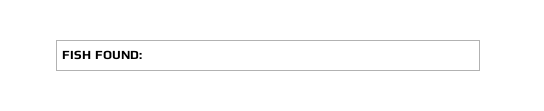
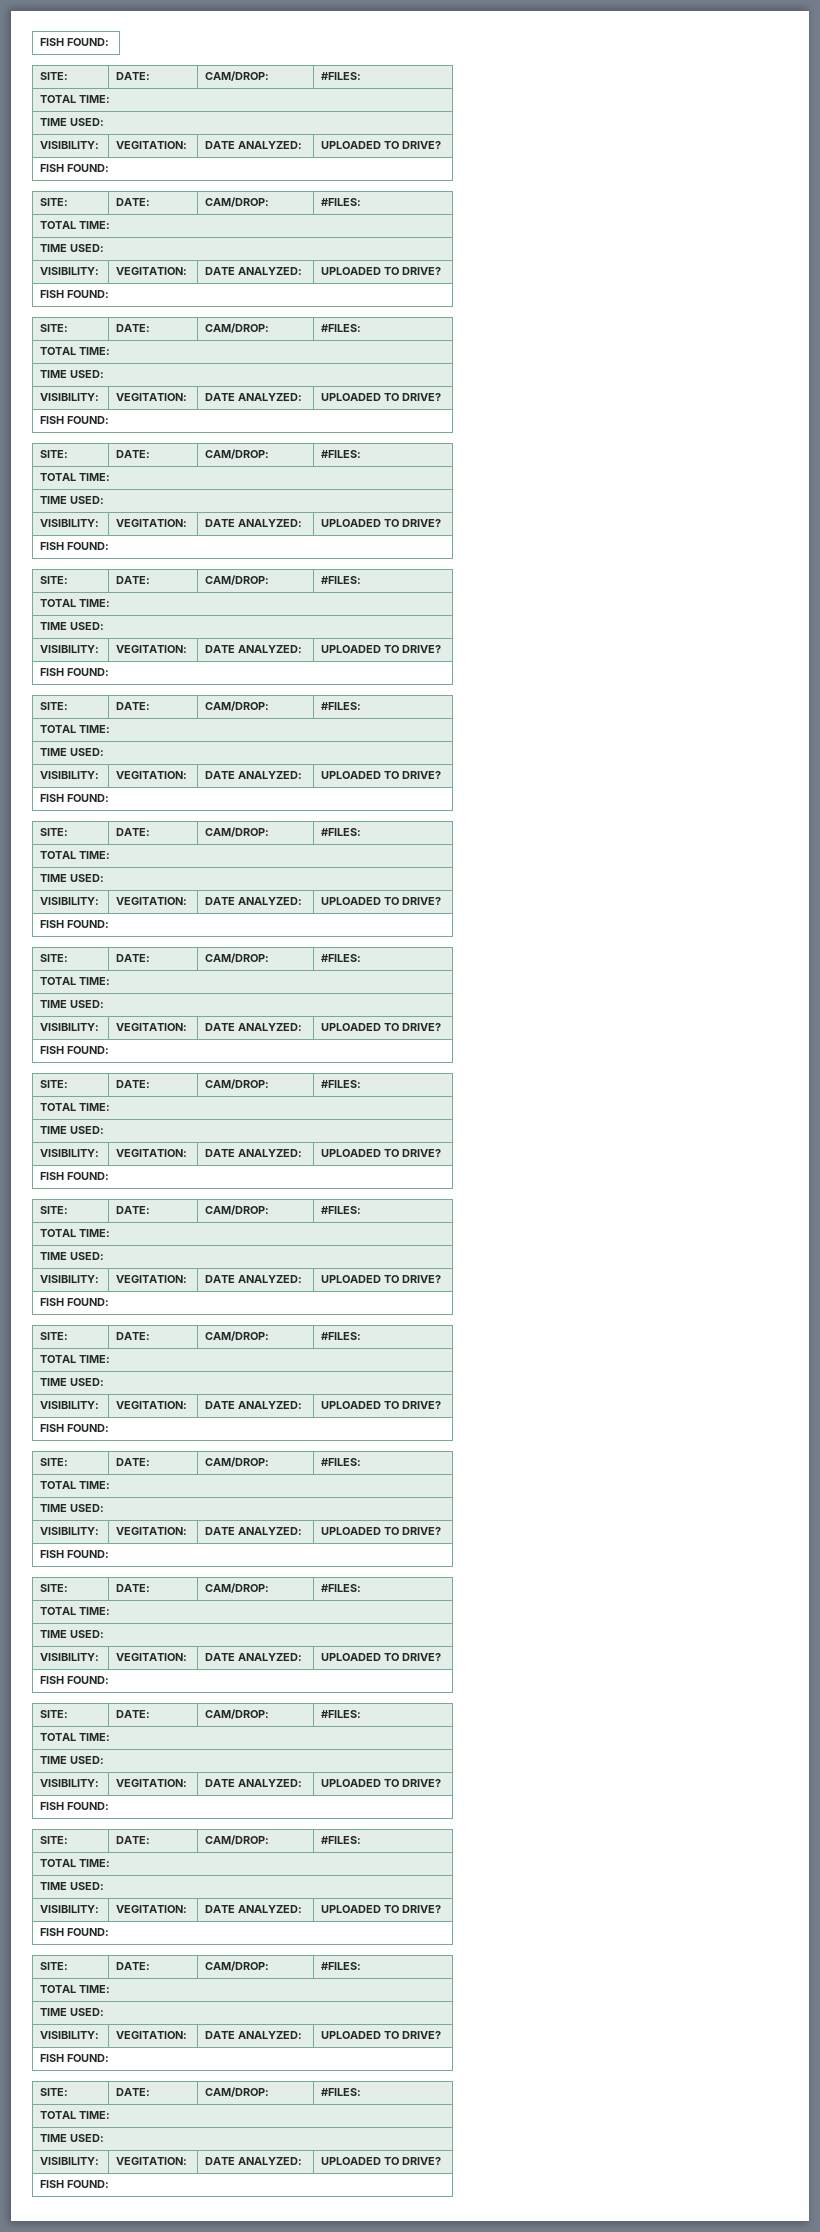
[62,50,142,60] FISH FOUND: -> [40,38,110,46] [40,72,69,80] [116,72,151,80] [205,71,270,81] [321,72,362,80] [40,95,111,103] [40,118,105,126] [40,141,100,149] [116,141,188,149] [205,141,303,149] [321,141,442,149] [40,164,110,172] [40,198,69,206] [116,198,151,206] [205,197,270,207] [321,198,362,206] [40,221,111,229] [40,244,105,252] [40,267,100,275] [116,267,188,275] [205,267,303,275] [321,267,442,275] [40,290,110,298] [40,324,69,332] [116,324,151,332] [205,323,270,333] [321,324,362,332] [40,347,111,355] [40,370,105,378] [40,393,100,401] [116,393,188,401] [205,393,303,401] [321,393,442,401] [40,416,110,424] [40,450,69,458] [116,450,151,458] [205,449,270,459] [321,450,362,458] [40,473,111,481] [40,496,105,504] [40,519,100,527] [116,519,188,527] [205,519,303,527] [321,519,442,527] [40,542,110,550] [40,576,69,584] [116,576,151,584] [205,575,270,585] [321,576,362,584] [40,599,111,607] [40,622,105,630] [40,645,100,653] [116,645,188,653] [205,645,303,653] [321,645,442,653] [40,668,110,676] [40,702,69,710] [116,702,151,710] [205,701,270,711] [321,702,362,710] [40,725,111,733] [40,748,105,756] [40,771,100,779] [116,771,188,779] [205,771,303,779] [321,771,442,779] [40,794,110,802] [40,828,69,836] [116,828,151,836] [205,827,270,837] [321,828,362,836] [40,851,111,859] [40,874,105,882] [40,897,100,905] [116,897,188,905] [205,897,303,905] [321,897,442,905] [40,920,110,928] [40,954,69,962] [116,954,151,962] [205,953,270,963] [321,954,362,962] [40,977,111,985] [40,1000,105,1008] [40,1023,100,1031] [116,1023,188,1031] [205,1023,303,1031] [321,1023,442,1031] [40,1046,110,1054] [40,1080,69,1088] [116,1080,151,1088] [205,1079,270,1089] [321,1080,362,1088] [40,1103,111,1111] [40,1126,105,1134] [40,1149,100,1157] [116,1149,188,1157] [205,1149,303,1157] [321,1149,442,1157] [40,1172,110,1180] [40,1206,69,1214] [116,1206,151,1214] [205,1205,270,1215] [321,1206,362,1214] [40,1229,111,1237] [40,1252,105,1260] [40,1275,100,1283] [116,1275,188,1283] [205,1275,303,1283] [321,1275,442,1283] [40,1298,110,1306] [40,1332,69,1340] [116,1332,151,1340] [205,1331,270,1341] [321,1332,362,1340] [40,1355,111,1363] [40,1378,105,1386] [40,1401,100,1409] [116,1401,188,1409] [205,1401,303,1409] [321,1401,442,1409] [40,1424,110,1432] [40,1458,69,1466] [116,1458,151,1466] [205,1457,270,1467] [321,1458,362,1466] [40,1481,111,1489] [40,1504,105,1512] [40,1527,100,1535] [116,1527,188,1535] [205,1527,303,1535] [321,1527,442,1535] [40,1550,110,1558] [40,1584,69,1592] [116,1584,151,1592] [205,1583,270,1593] [321,1584,362,1592] [40,1607,111,1615] [40,1630,105,1638] [40,1653,100,1661] [116,1653,188,1661] [205,1653,303,1661] [321,1653,442,1661] [40,1676,110,1684] [40,1710,69,1718] [116,1710,151,1718] [205,1709,270,1719] [321,1710,362,1718] [40,1733,111,1741] [40,1756,105,1764] [40,1779,100,1787] [116,1779,188,1787] [205,1779,303,1787] [321,1779,442,1787] [40,1802,110,1810] [40,1836,69,1844] [116,1836,151,1844] [205,1835,270,1845] [321,1836,362,1844] [40,1859,111,1867] [40,1882,105,1890] [40,1905,100,1913] [116,1905,188,1913] [205,1905,303,1913] [321,1905,442,1913] [40,1928,110,1936] [40,1962,69,1970] [116,1962,151,1970] [205,1961,270,1971] [321,1962,362,1970] [40,1985,111,1993] [40,2008,105,2016] [40,2031,100,2039] [116,2031,188,2039] [205,2031,303,2039] [321,2031,442,2039] [40,2054,110,2062] [40,2088,69,2096] [116,2088,151,2096] [205,2087,270,2097] [321,2088,362,2096] [40,2111,111,2119] [40,2134,105,2142] [40,2157,100,2165] [116,2157,188,2165] [205,2157,303,2165] [321,2157,442,2165] [40,2180,110,2188] FISH FOUND: // SITE: | DATE: | CAM/DROP: | #FILES: // TOTAL TIME: // TIME USED: // VISIBILITY: | VEGITATION: | DATE ANALYZED: | UPLOADED TO DRIVE? // FISH FOUND: // SITE: | DATE: | CAM/DROP: | #FILES: // TOTAL TIME: // TIME USED: // VISIBILITY: | VEGITATION: | DATE ANALYZED: | UPLOADED TO DRIVE? // FISH FOUND: // SITE: | DATE: | CAM/DROP: | #FILES: // TOTAL TIME: // TIME USED: // VISIBILITY: | VEGITATION: | DATE ANALYZED: | UPLOADED TO DRIVE? // FISH FOUND: // SITE: | DATE: | CAM/DROP: | #FILES: // TOTAL TIME: // TIME USED: // VISIBILITY: | VEGITATION: | DATE ANALYZED: | UPLOADED TO DRIVE? // FISH FOUND: // SITE: | DATE: | CAM/DROP: | #FILES: // TOTAL TIME: // TIME USED: // VISIBILITY: | VEGITATION: | DATE ANALYZED: | UPLOADED TO DRIVE? // FISH FOUND: // SITE: | DATE: | CAM/DROP: | #FILES: // TOTAL TIME: // TIME USED: // VISIBILITY: | VEGITATION: | DATE ANALYZED: | UPLOADED TO DRIVE? // FISH FOUND: // SITE: | DATE: | CAM/DROP: | #FILES: // TOTAL TIME: // TIME USED: // VISIBILITY: | VEGITATION: | DATE ANALYZED: | UPLOADED TO DRIVE? // FISH FOUND: // SITE: | DATE: | CAM/DROP: | #FILES: // TOTAL TIME: // TIME USED: // VISIBILITY: | VEGITATION: | DATE ANALYZED: | UPLOADED TO DRIVE? // FISH FOUND: // SITE: | DATE: | CAM/DROP: | #FILES: // TOTAL TIME: // TIME USED: // VISIBILITY: | VEGITATION: | DATE ANALYZED: | UPLOADED TO DRIVE? // FISH FOUND: // SITE: | DATE: | CAM/DROP: | #FILES: // TOTAL TIME: // TIME USED: // VISIBILITY: | VEGITATION: | DATE ANALYZED: | UPLOADED TO DRIVE? // FISH FOUND: // SITE: | DATE: | CAM/DROP: | #FILES: // TOTAL TIME: // TIME USED: // VISIBILITY: | VEGITATION: | DATE ANALYZED: | UPLOADED TO DRIVE? // FISH FOUND: // SITE: | DATE: | CAM/DROP: | #FILES: // TOTAL TIME: // TIME USED: // VISIBILITY: | VEGITATION: | DATE ANALYZED: | UPLOADED TO DRIVE? // FISH FOUND: // SITE: | DATE: | CAM/DROP: | #FILES: // TOTAL TIME: // TIME USED: // VISIBILITY: | VEGITATION: | DATE ANALYZED: | UPLOADED TO DRIVE? // FISH FOUND: // SITE: | DATE: | CAM/DROP: | #FILES: // TOTAL TIME: // TIME USED: // VISIBILITY: | VEGITATION: | DATE ANALYZED: | UPLOADED TO DRIVE? // FISH FOUND: // SITE: | DATE: | CAM/DROP: | #FILES: // TOTAL TIME: // TIME USED: // VISIBILITY: | VEGITATION: | DATE ANALYZED: | UPLOADED TO DRIVE? // FISH FOUND: // SITE: | DATE: | CAM/DROP: | #FILES: // TOTAL TIME: // TIME USED: // VISIBILITY: | VEGITATION: | DATE ANALYZED: | UPLOADED TO DRIVE? // FISH FOUND: // SITE: | DATE: | CAM/DROP: | #FILES: // TOTAL TIME: // TIME USED: // VISIBILITY: | VEGITATION: | DATE ANALYZED: | UPLOADED TO DRIVE? // FISH FOUND:

